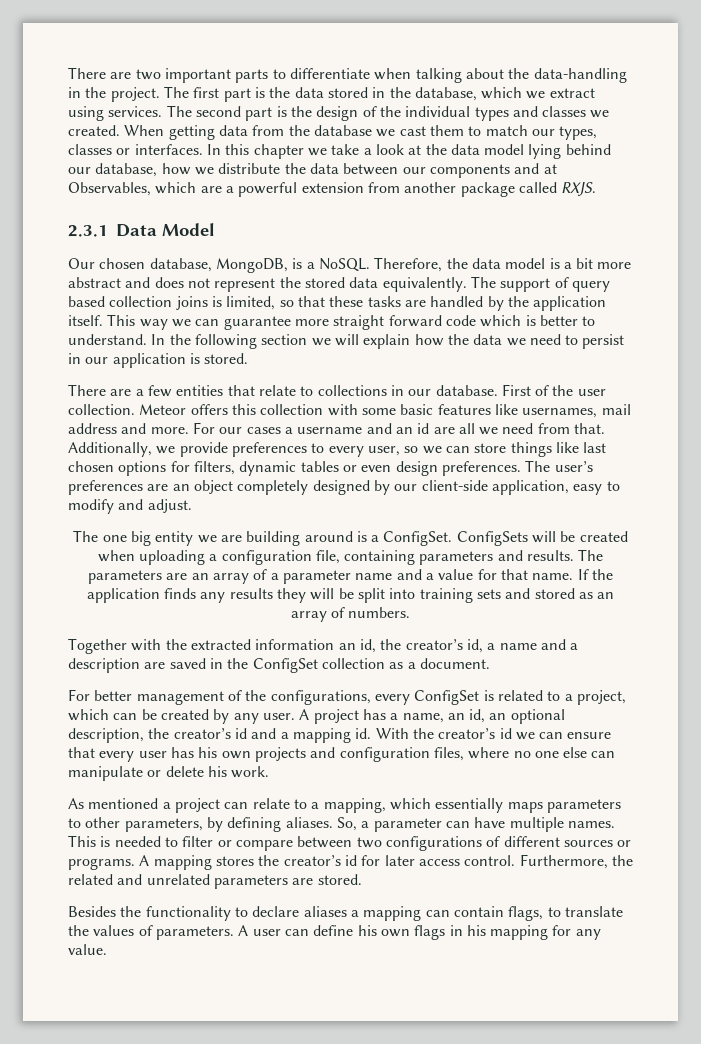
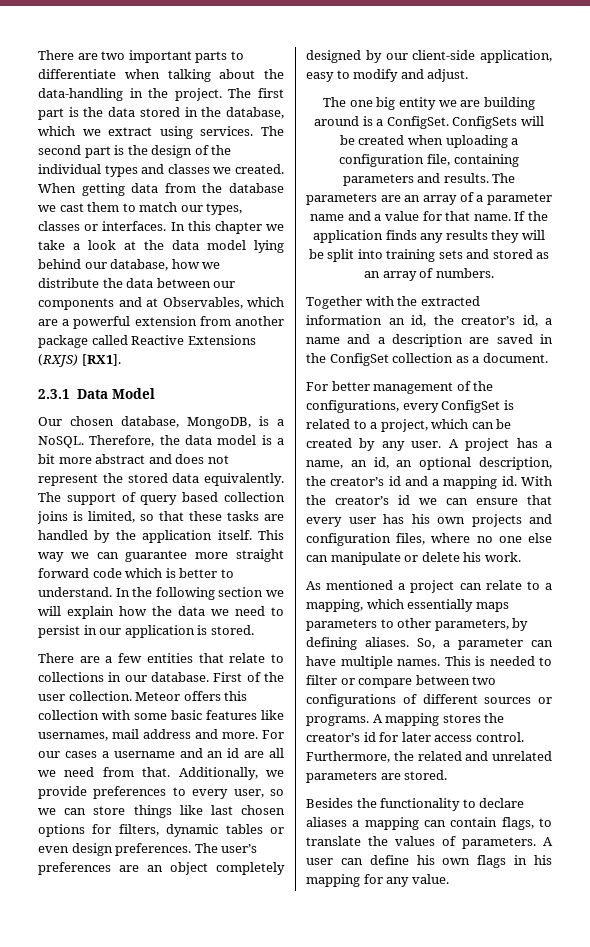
[561,182,597,196] RXJS. -> [131,335,256,345] [38,354,121,367] Reactive Extensions (RXJS) [RX1].

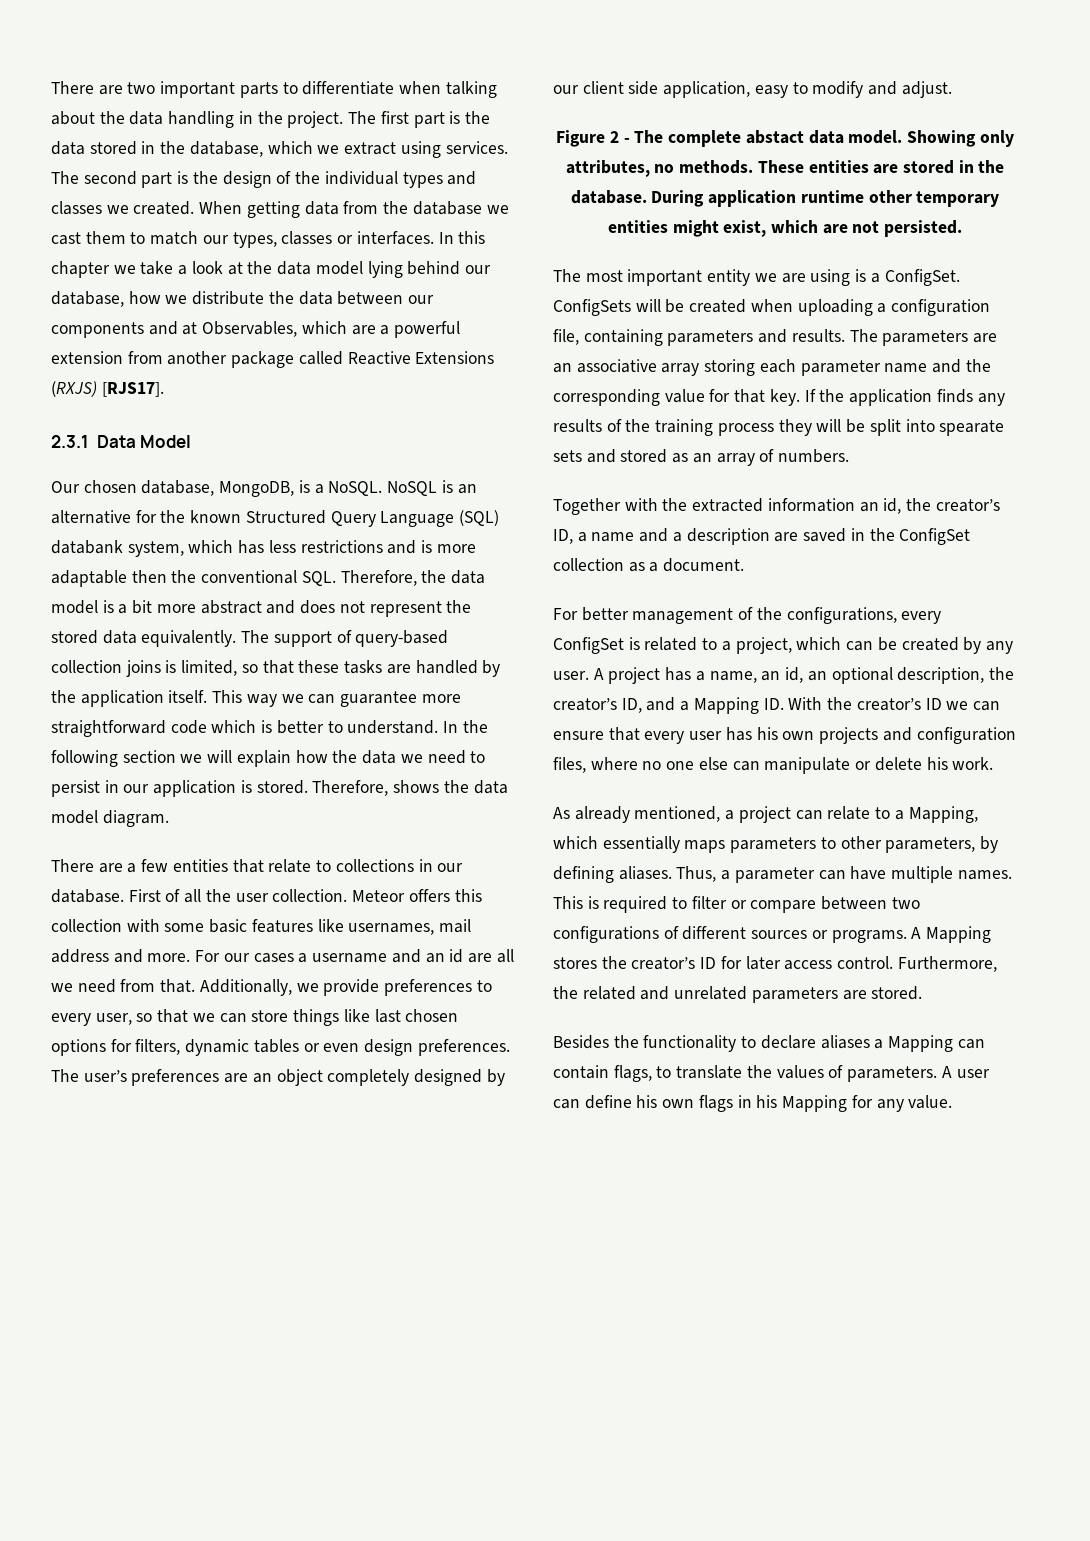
[38,88,123,101] data-handling -> [129,111,235,128] data handling
[81,354,121,366] [RX1]. -> [101,382,164,397] [RJS17].
(84, 442) none -> [387,480,477,496] [51,510,500,527] [51,540,476,557] [51,570,336,587] NoSQL is an alternative for the known Structured Query Language (SQL) databank system, which has less restrictions and is more adaptable then the conventional SQL.
[140,492,219,505] query based -> [355,630,449,647] query-based
[236,549,284,562] [38,568,89,578] straight forward -> [51,720,166,737] straightforward
(254, 630) none -> [312,780,508,796] [51,810,169,827] Therefore, shows the data model diagram.
(261, 677) none -> [184,889,202,903] all
(284, 792) none -> [157,1009,189,1023] that
[412,50,476,60] client-side -> [582,81,659,95] client side
[323,97,396,110] The one big -> [556,130,1014,147] [565,160,1005,177] [570,190,1000,207] [607,220,963,237] [553,269,703,286] Figure 2 - The complete abstact data model. Showing only attributes, no methods. These entities are stored in the database. During application runtime other temporary entities might exist, which are not persisted. // The most important
[483,97,535,110] [314,116,360,126] building around -> [810,269,851,286] using
[423,192,484,205] array of a -> [576,359,796,376] associative array storing each
[374,214,382,221] a -> [965,359,991,372] [553,389,660,406] the corresponding
[473,214,511,221] name. -> [769,389,800,406] key.
(488, 235) none -> [606,419,774,436] of the training process
[386,249,436,262] training -> [939,420,1005,436] spearate
[522,315,538,327] id, -> [553,529,573,544] ID,
[388,476,517,489] id and a mapping id. -> [621,697,784,714] ID, and a Mapping ID.
[398,495,410,505] id -> [925,698,942,710] ID
[326,580,394,590] mentioned -> [574,806,721,823] already mentioned,
[306,599,363,612] mapping, -> [908,806,978,823] Mapping,
[417,638,435,649] So, -> [676,866,717,882] Thus,
[489,656,535,666] needed -> [603,896,668,913] required
[385,713,440,726] mapping -> [926,926,992,943] Mapping
[363,732,376,742] id -> [700,957,717,969] ID
[364,817,419,830] mapping -> [888,1035,954,1052] Mapping
[306,874,360,887] mapping -> [782,1095,848,1112] Mapping

